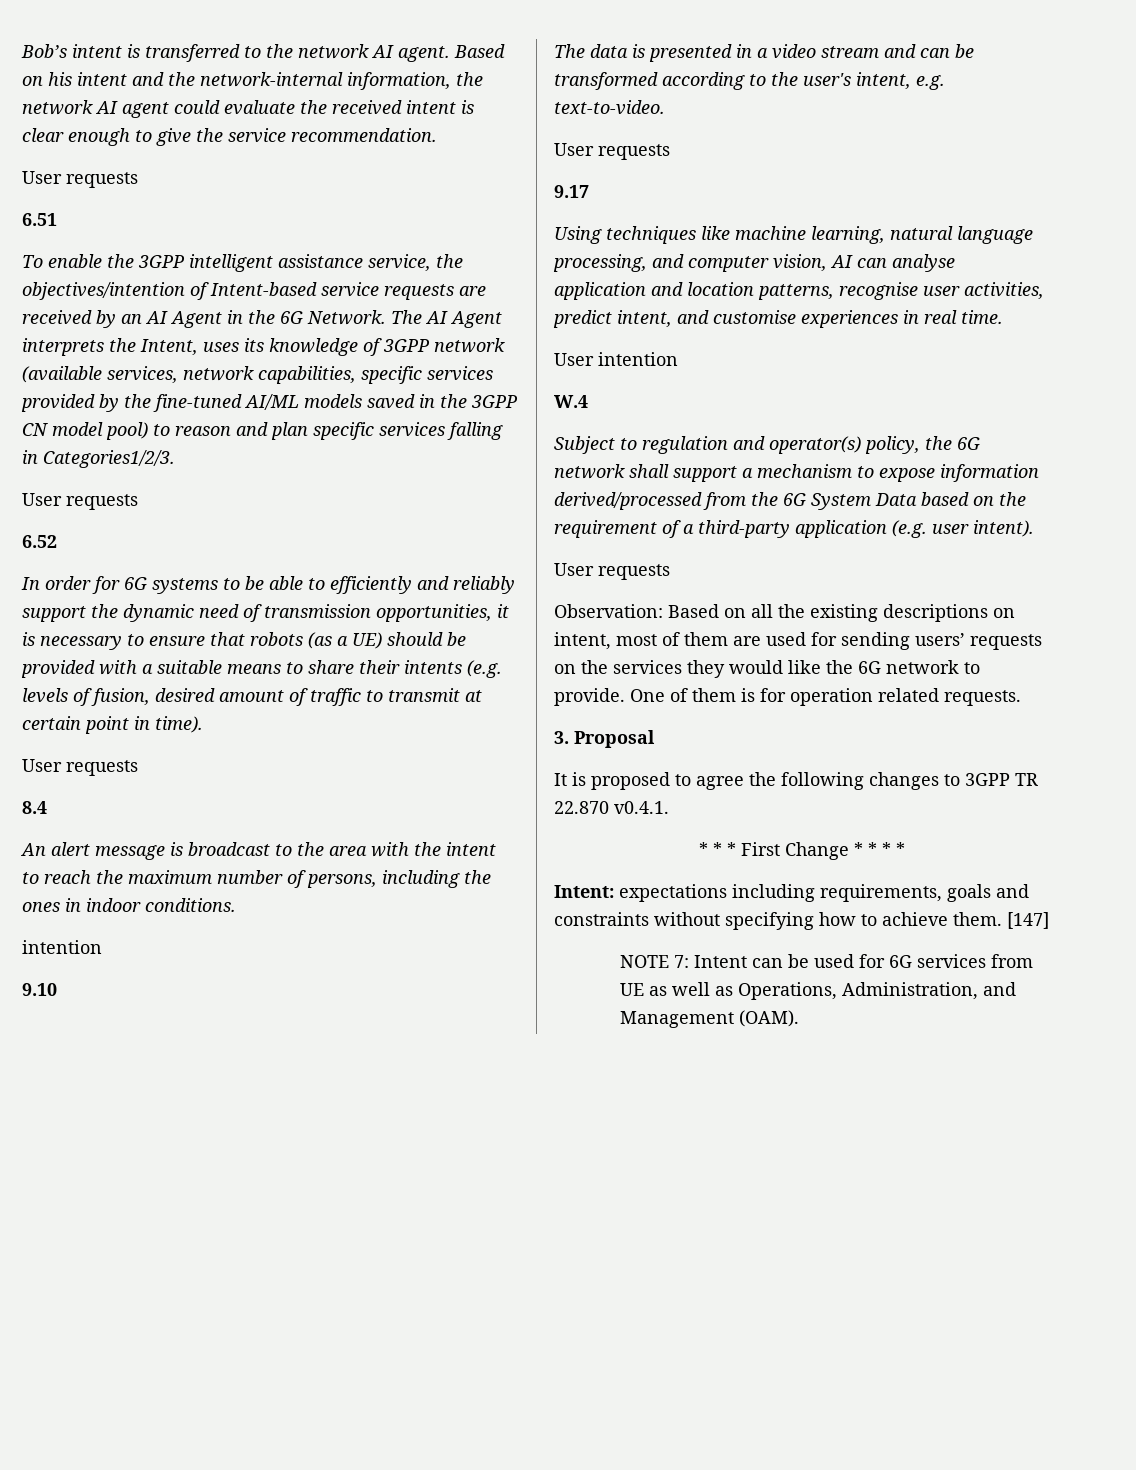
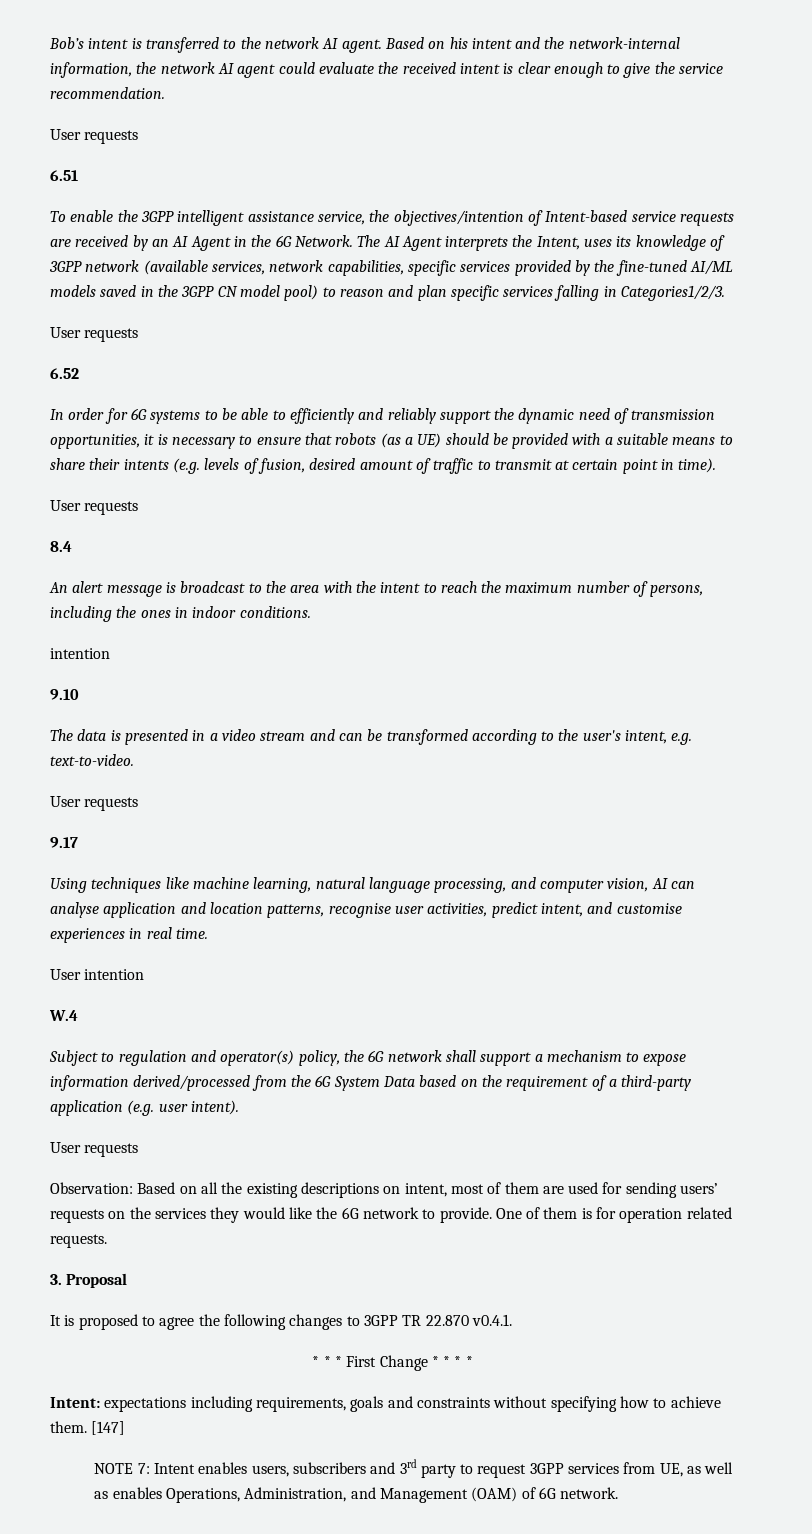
[752,954,913,968] can be used for 6G -> [198,1459,564,1478] enables users, subscribers and 3rd party to request 3GPP
[620,983,645,996] UE -> [659,1463,683,1477] UE,
(734, 991) none -> [112,1487,162,1499] enables
[739,1010,800,1027] (OAM). -> [471,1487,619,1502] (OAM) of 6G network.

